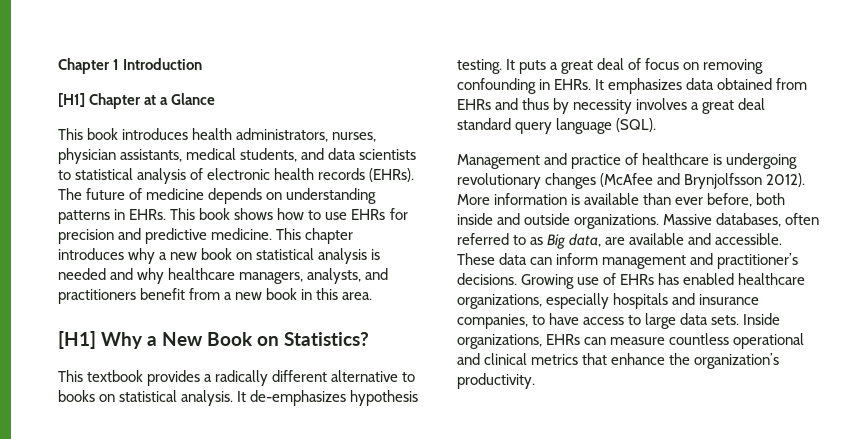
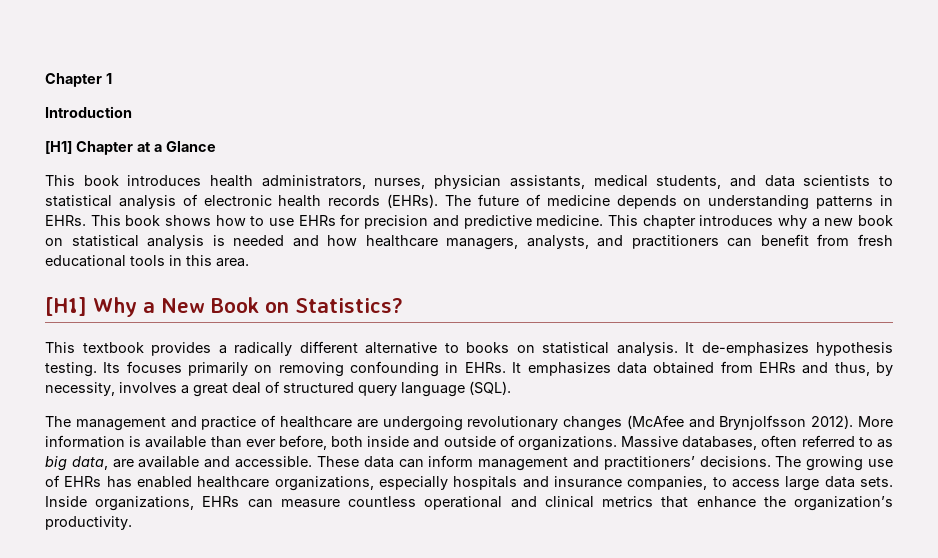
(120, 64) none -> (112, 78) //
[137,268,165,284] why -> [327,235,358,246] how
(136, 296) none -> [727,238,753,247] can
[224,288,298,300] a new book -> [857,234,893,246] [45,255,165,267] fresh educational tools
[506,58,680,74] It puts a great deal of focus -> [103,361,249,376] Its focuses primarily
[522,98,633,114] thus by necessity -> [834,362,894,376] [45,382,115,396] thus, by necessity,
[457,118,511,130] standard -> [265,381,354,393] of structured
[457,154,540,169] Management -> [45,416,166,431] The management
[713,154,723,165] is -> [356,419,378,428] are
(571, 219) none -> [499,435,515,447] of
[547,234,567,249] Big -> [45,456,67,471] big
[717,253,799,269] [457,273,575,289] practitioner’s decisions. Growing -> [603,456,864,471] practitioners’ decisions. The growing
[549,313,642,325] have access to -> [732,479,781,488] access

